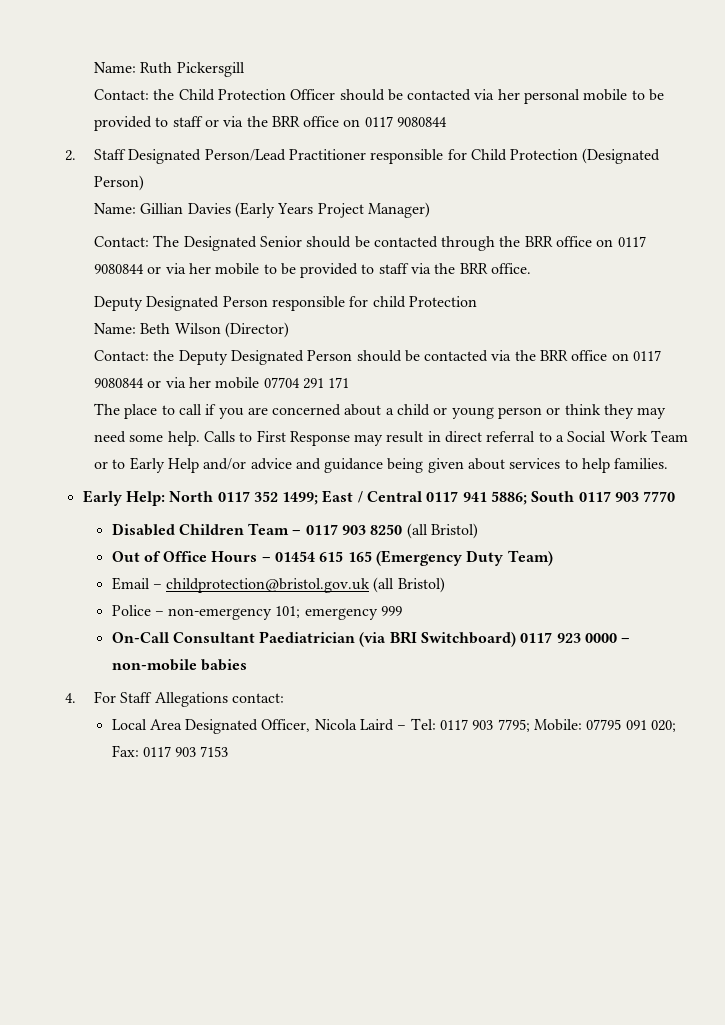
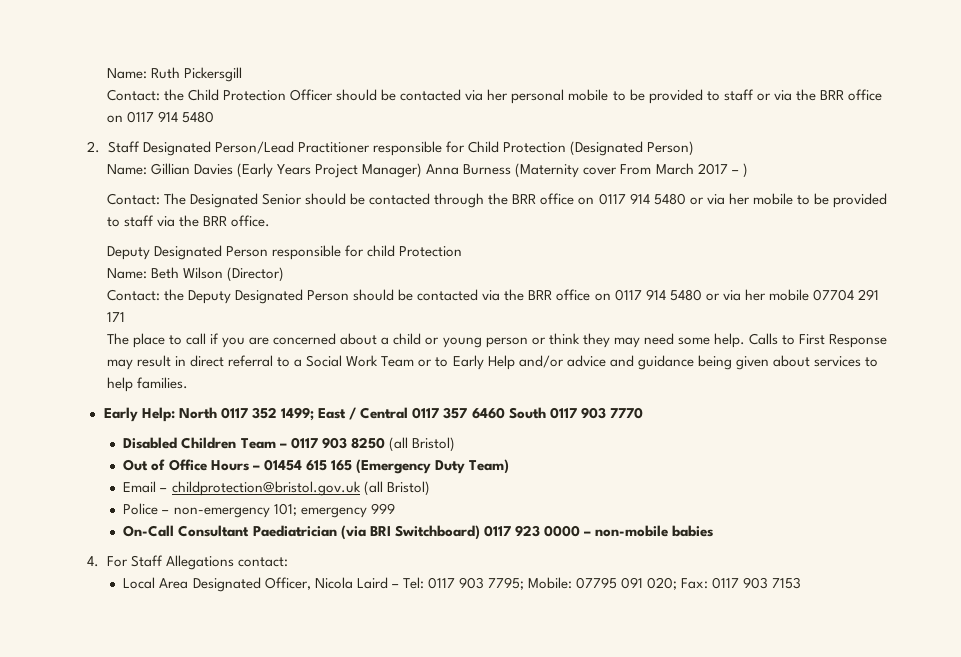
[397,117,448,127] 9080844 -> [158,111,215,123] 914 5480
(430, 210) none -> [426,163,748,178] Anna Burness (Maternity cover From March 2017 – )
[93,264,144,274] 9080844 -> [629,193,686,205] 914 5480
[93,378,144,388] 9080844 -> [645,289,702,301] 914 5480
[462,491,528,505] 941 5886; -> [443,407,505,419] 357 6460

